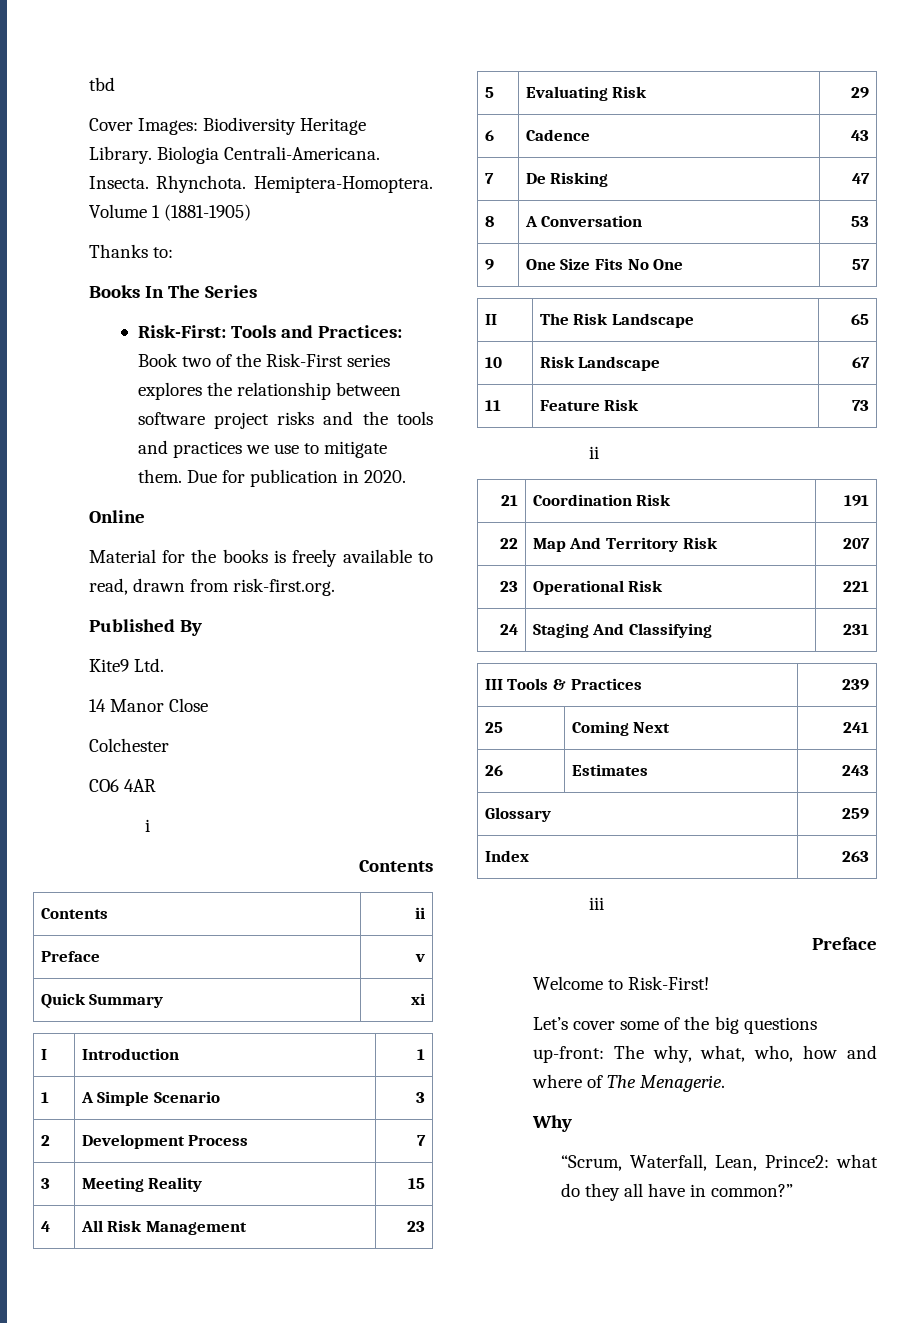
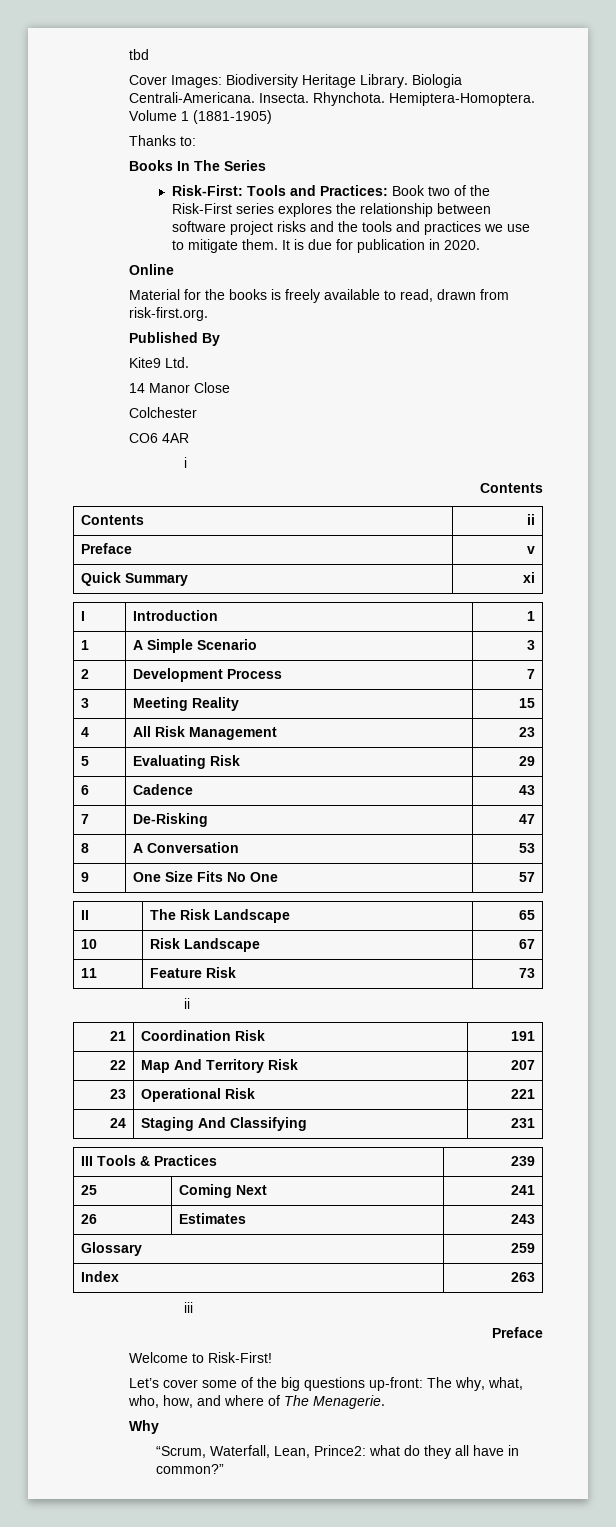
[186,470,217,483] Due -> [281,239,332,250] It is due
[525,172,609,187] De Risking -> [133,813,209,827] De-Risking
[803,1045,838,1059] how -> [162,1395,193,1408] how,

